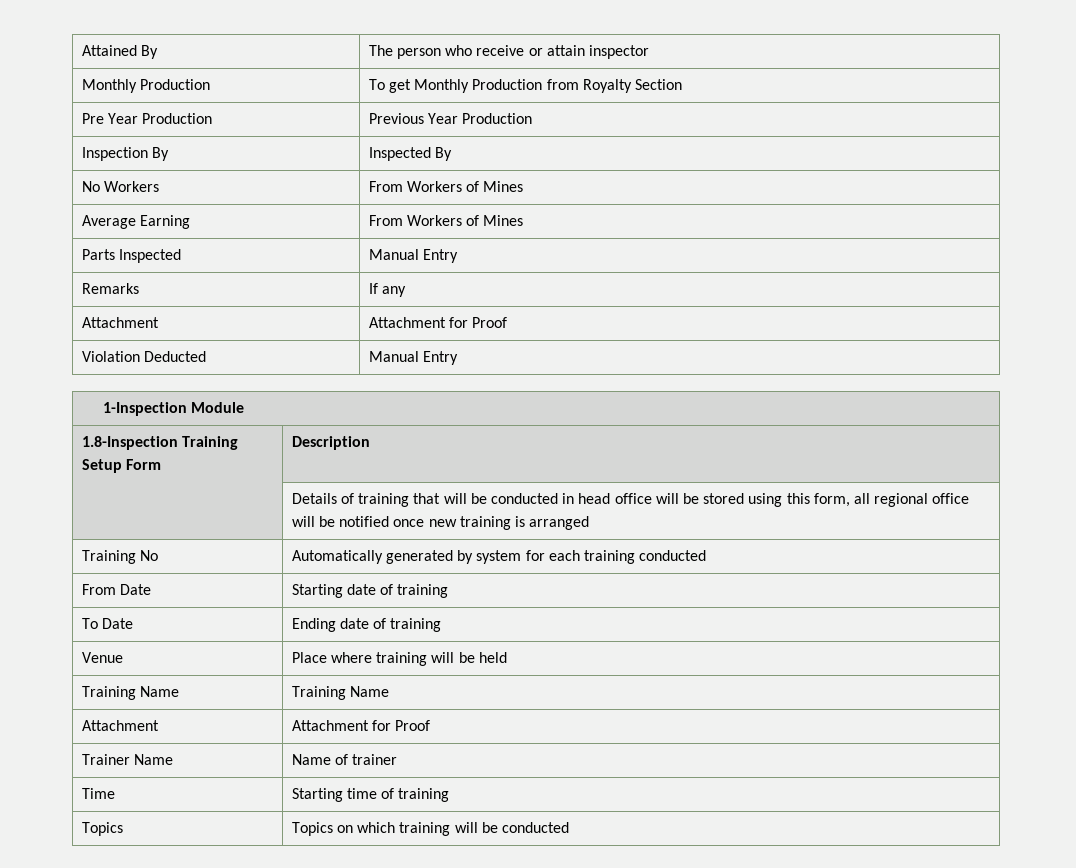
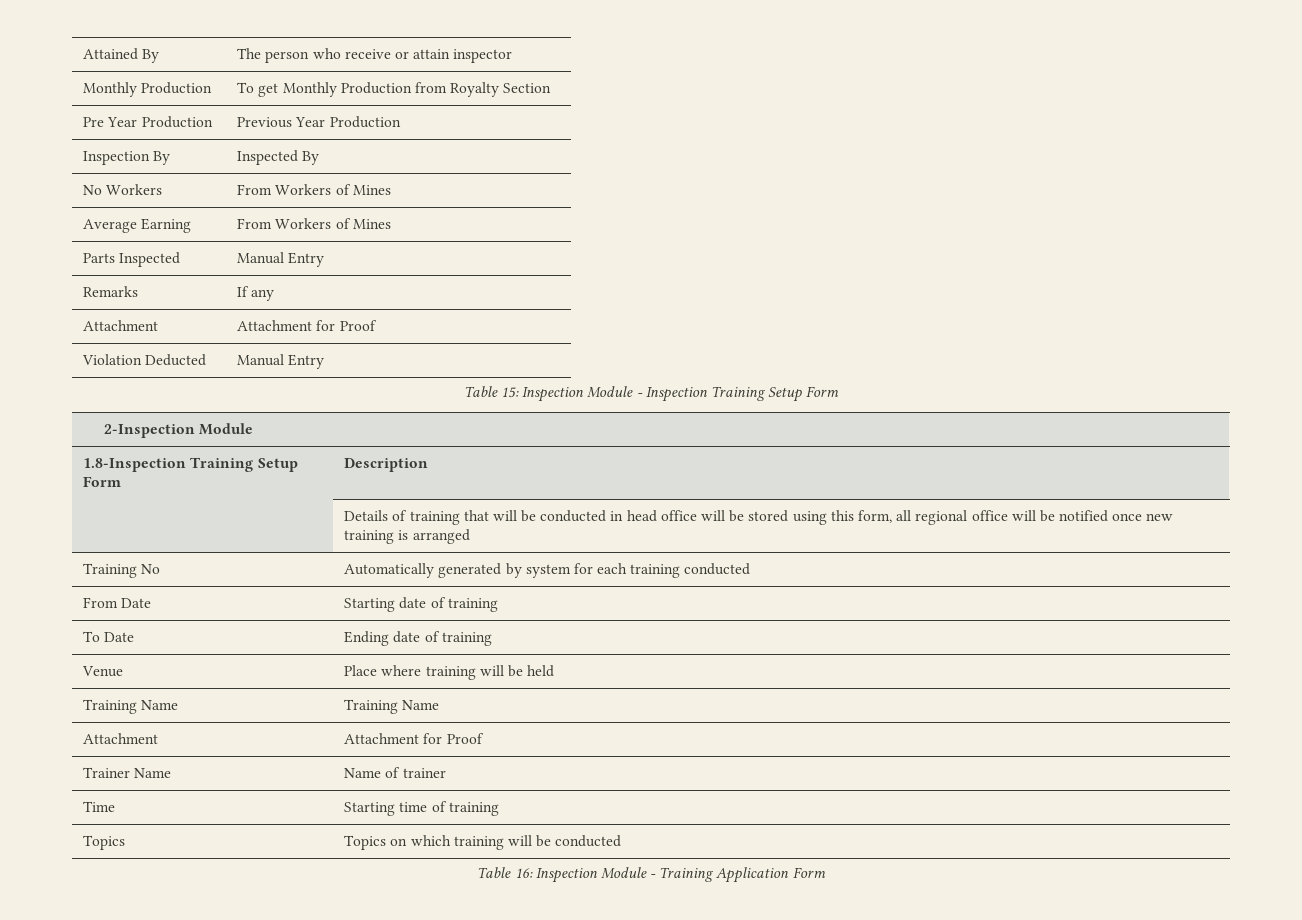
[102,402,187,416] // 1-Inspection -> [463,386,840,402] [103,424,195,438] // Table 15: Inspection Module - Inspection Training Setup Form // 2-Inspection
(570, 827) none -> [477,867,826,883] // Table 16: Inspection Module - Training Application Form

